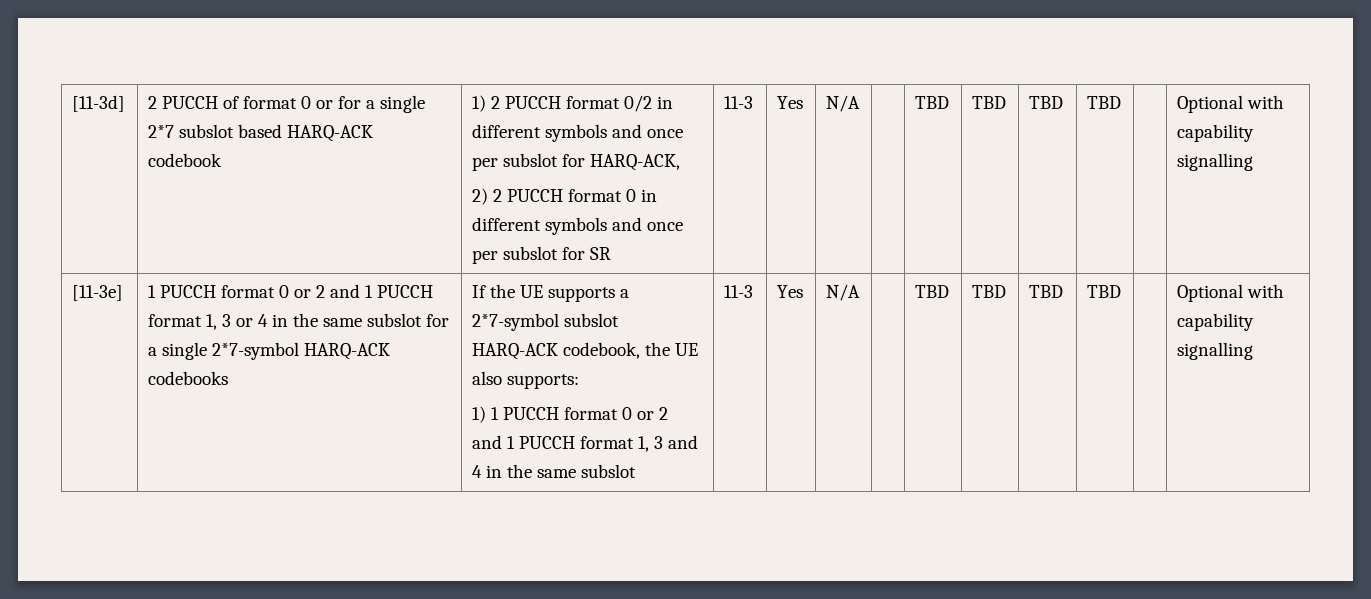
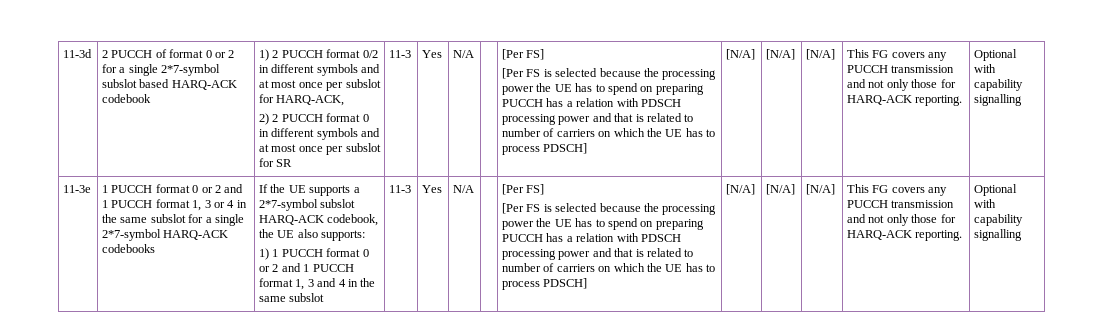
[72,95,126,112] [11-3d] -> [63,49,93,58] 11-3d
[338,95,426,113] [148,125,175,138] for a single 2*7 -> [228,50,235,58] [102,64,221,76] 2 for a single 2*7-symbol
(643, 131) none -> [259,80,297,88] at most
(643, 224) none -> [259,144,297,152] at most
[915,96,950,109] [972,96,1007,109] [1029,96,1064,109] [1087,96,1122,109] TBD | TBD | TBD | TBD | -> [502,49,545,60] [502,68,717,80] [502,83,704,95] [502,98,681,107] [502,113,694,125] [502,128,716,137] [502,143,588,155] [726,49,756,60] [766,49,796,60] [806,49,836,60] [847,49,948,61] [847,65,955,73] [847,79,956,91] [847,95,963,106] [Per FS] // [Per FS is selected because the processing power the UE has to spend on preparing PUCCH has a relation with PDSCH processing power and that is related to number of carriers on which the UE has to process PDSCH] | [N/A] | [N/A] | [N/A] | This FG covers any PUCCH transmission and not only those for HARQ-ACK reporting.
[72,285,124,301] [11-3e] -> [63,185,92,193] 11-3e
[915,285,950,298] [972,285,1007,298] [1029,285,1064,298] [1087,285,1122,298] TBD | TBD | TBD | TBD | -> [502,184,545,195] [502,203,717,215] [502,218,704,230] [502,233,681,242] [502,248,694,260] [502,263,716,272] [502,278,588,290] [726,184,756,195] [766,184,796,195] [806,184,836,195] [847,184,948,196] [847,200,955,208] [847,214,956,226] [847,230,963,241] [Per FS] // [Per FS is selected because the processing power the UE has to spend on preparing PUCCH has a relation with PDSCH processing power and that is related to number of carriers on which the UE has to process PDSCH] | [N/A] | [N/A] | [N/A] | This FG covers any PUCCH transmission and not only those for HARQ-ACK reporting.

